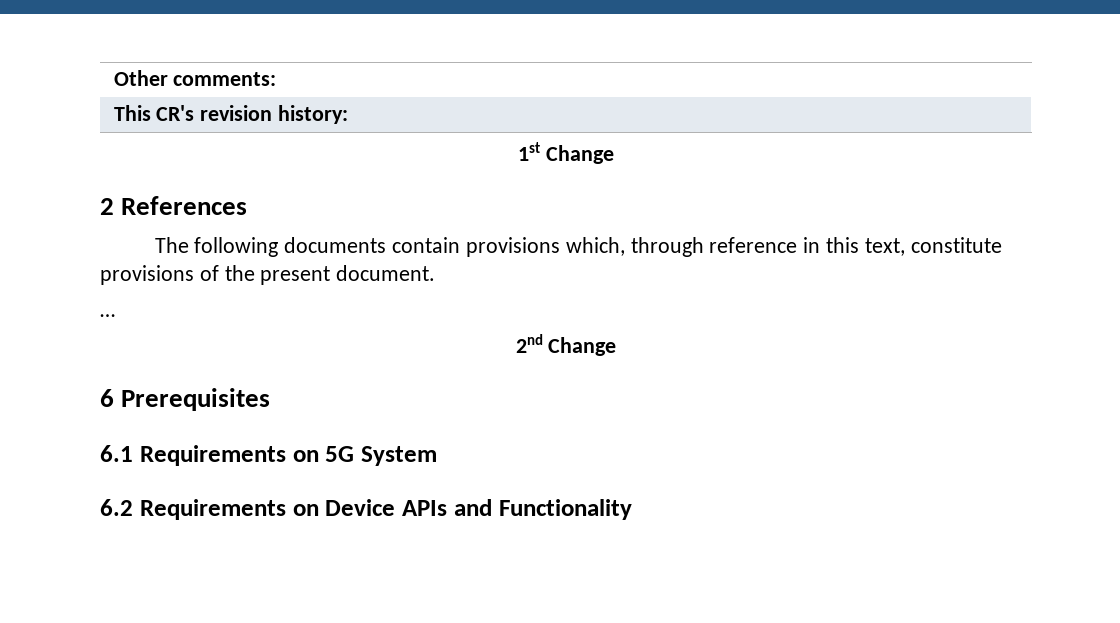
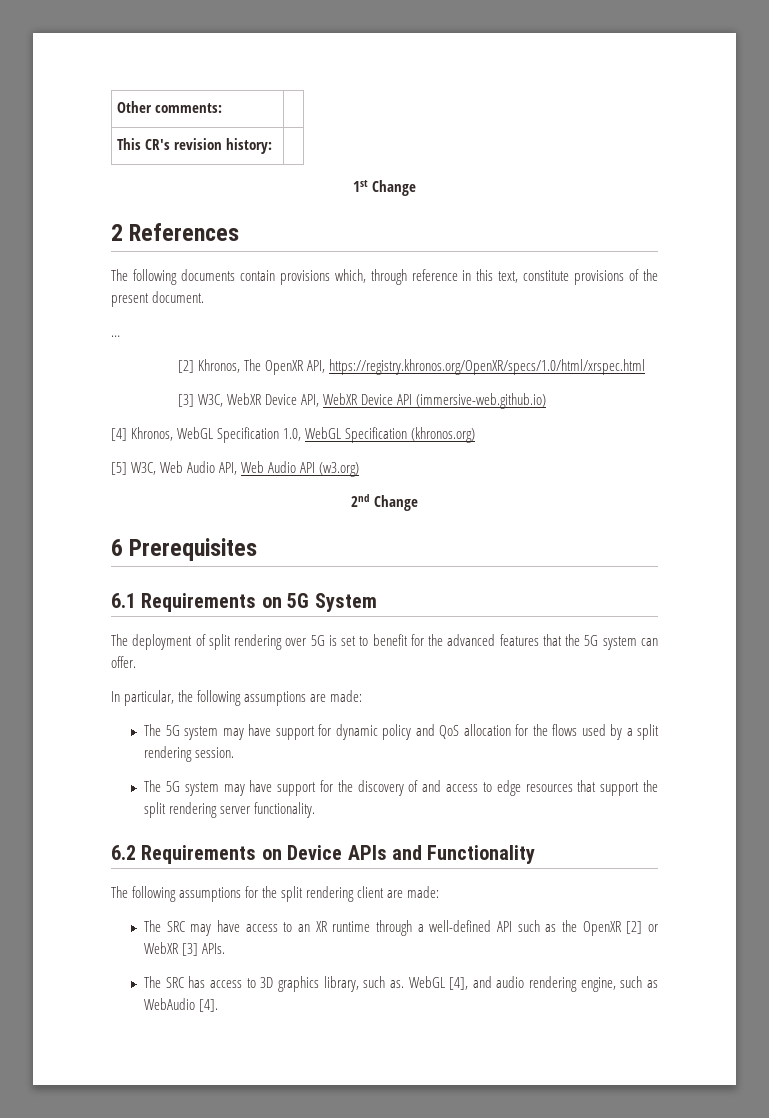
(115, 315) none -> [177,359,645,375] [177,393,546,409] [111,427,476,443] [111,461,360,477] // [2] Khronos, The OpenXR API, https://registry.khronos.org/OpenXR/specs/1.0/html/xrspec.html // [3] W3C, WebXR Device API, WebXR Device API (immersive-web.github.io) // [4] Khronos, WebGL Specification 1.0, WebGL Specification (khronos.org) // [5] W3C, Web Audio API, Web Audio API (w3.org)
(437, 456) none -> [111,634,658,650] [111,656,136,668] [111,690,363,706] [144,724,659,740] [144,746,235,762] [144,780,658,796] [144,802,316,818] // The deployment of split rendering over 5G is set to benefit for the advanced features that the 5G system can offer. // In particular, the following assumptions are made: // The 5G system may have support for dynamic policy and QoS allocation for the flows used by a split rendering session. // The 5G system may have support for the discovery of and access to edge resources that support the split rendering server functionality.
(632, 509) none -> [111,886,440,902] [144,920,658,936] [144,942,226,956] [144,976,659,992] [144,998,219,1012] // The following assumptions for the split rendering client are made: // The SRC may have access to an XR runtime through a well-defined API such as the OpenXR [2] or WebXR [3] APIs. // The SRC has access to 3D graphics library, such as. WebGL [4], and audio rendering engine, such as WebAudio [4].

